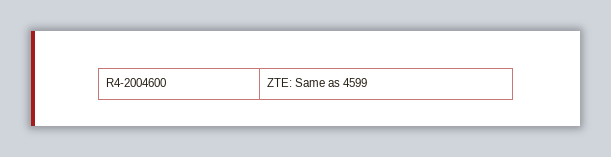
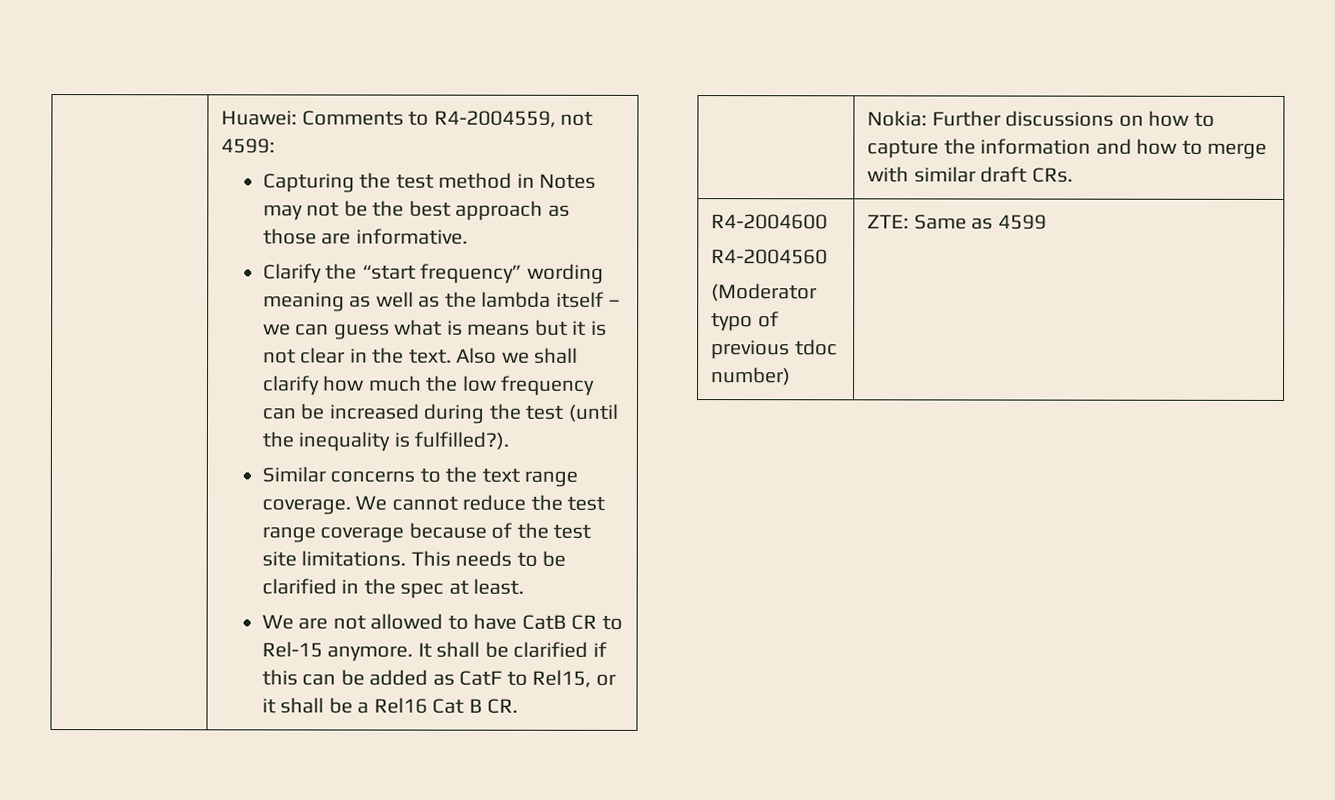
[105,78,166,87] R4-2004600 -> [221,110,594,128] [221,138,276,154] [262,172,597,193] [262,200,570,221] [262,228,468,245] [262,263,604,284] [262,291,622,312] [262,319,607,340] [262,347,579,364] [262,375,596,396] [261,403,618,424] [261,431,510,452] [261,466,579,487] [261,494,606,515] [261,522,592,543] [261,550,567,567] [261,578,525,599] [261,613,623,630] [261,641,607,662] [261,669,616,688] [261,697,519,714] [867,110,1215,127] [867,138,1268,159] [867,166,1073,183] [711,214,829,230] [711,249,829,265] [711,283,818,302] [711,311,779,332] [711,339,838,360] [711,367,792,386] | Huawei: Comments to R4-2004559, not 4599: // Capturing the test method in Notes may not be the best approach as those are informative. // Clarify the “start frequency” wording meaning as well as the lambda itself – we can guess what is means but it is not clear in the text. Also we shall clarify how much the low frequency can be increased during the test (until the inequality is fulfilled?). // Similar concerns to the text range coverage. We cannot reduce the test range coverage because of the test site limitations. This needs to be clarified in the spec at least. // We are not allowed to have CatB CR to Rel-15 anymore. It shall be clarified if this can be added as CatF to Rel15, or it shall be a Rel16 Cat B CR. // | Nokia: Further discussions on how to capture the information and how to merge with similar draft CRs. // R4-2004600 // R4-2004560 // (Moderator typo of previous tdoc number)

